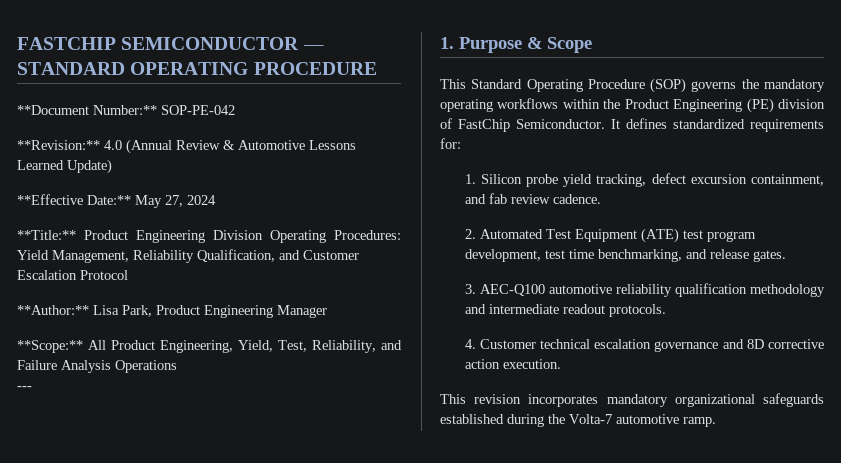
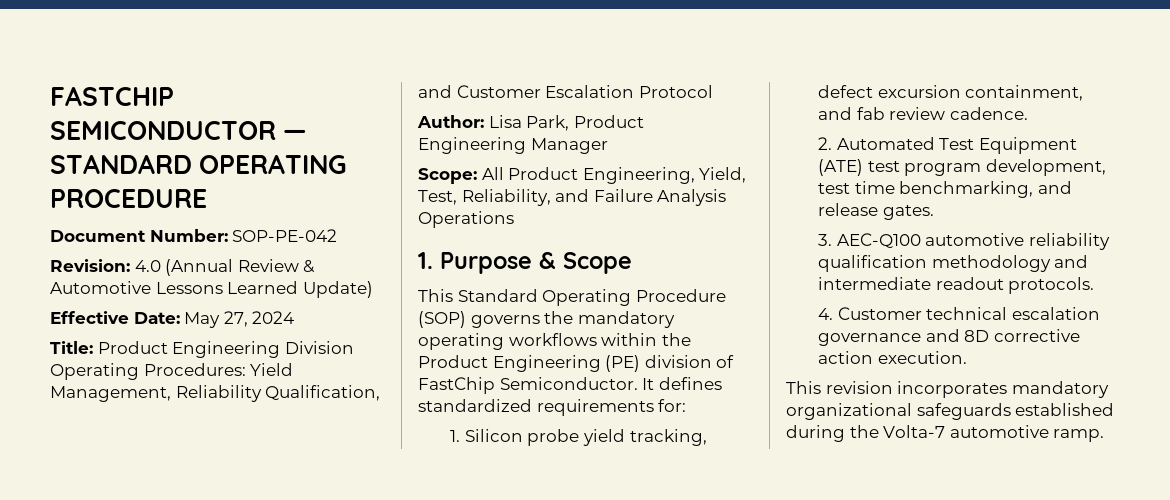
[17,105,157,115] **Document Number:** -> [50,229,228,242] Document Number:
[17,140,100,150] **Revision:** -> [50,259,130,272] Revision:
[17,194,131,205] **Effective Date:** -> [50,311,180,324] Effective Date:
[17,230,76,240] **Title:** -> [50,341,93,354] Title:
[17,305,89,315] **Author:** -> [417,115,484,128] Author:
[17,340,83,353] **Scope:** -> [418,168,477,184] Scope:
[17,386,32,390] // --- -> (514, 219) none

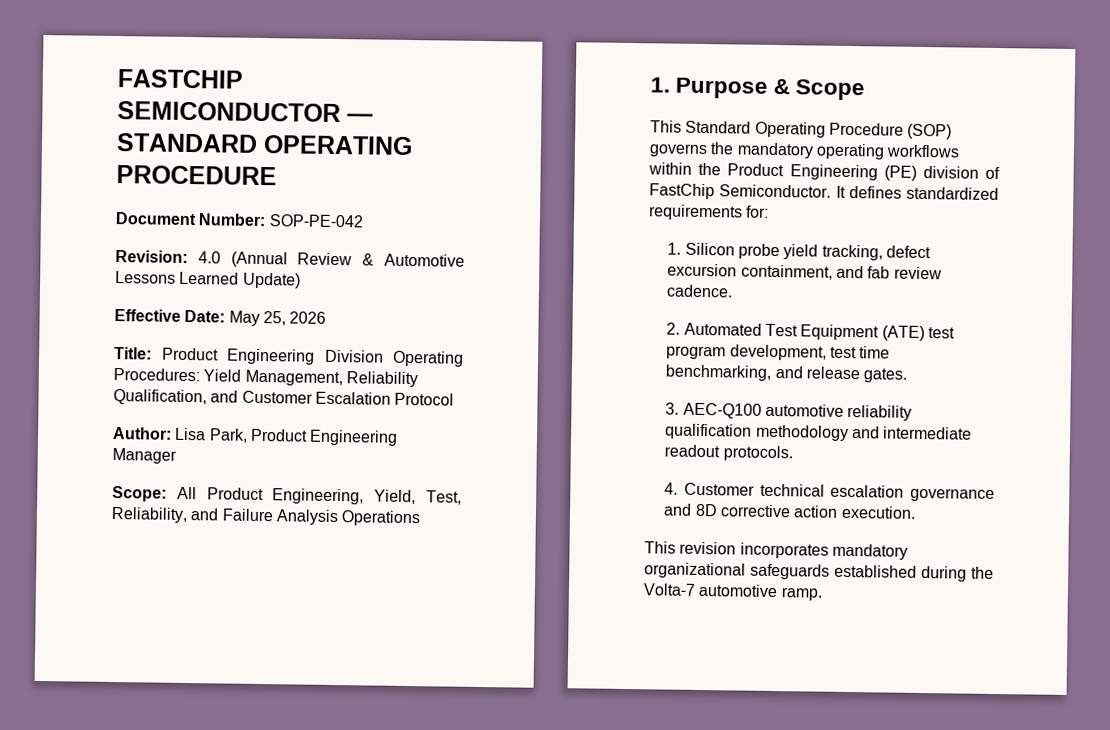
[223,311,295,327] 27, 2024 -> [262,311,327,326] 25, 2026

